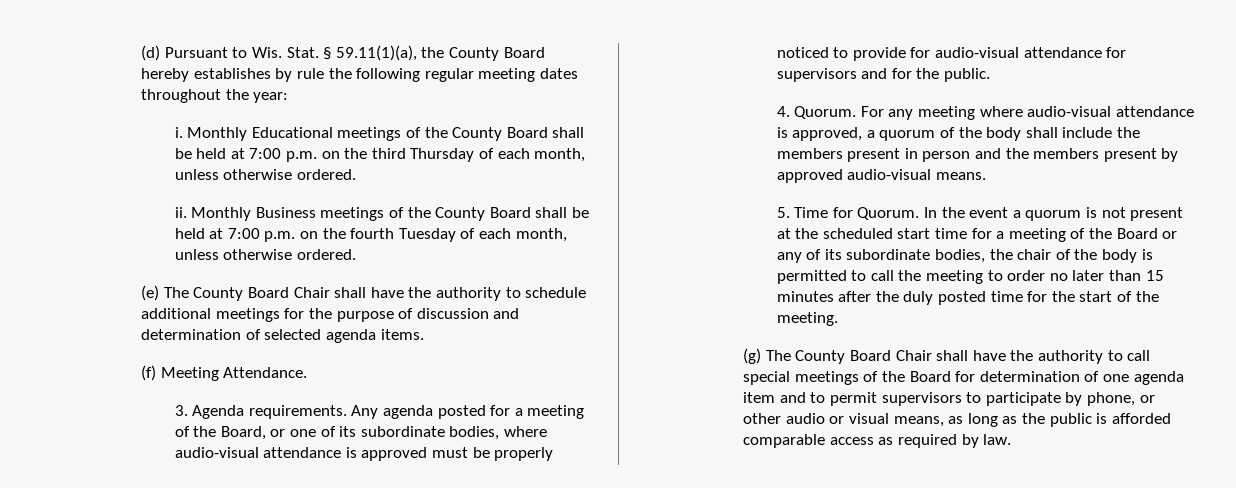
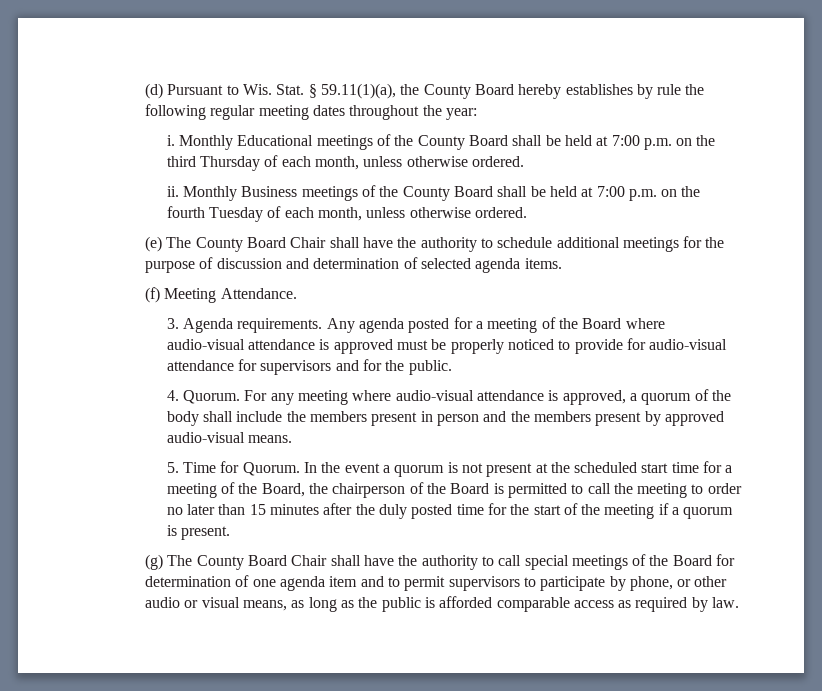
[220,426,500,440] Board, or one of its subordinate bodies, -> [582,318,622,329] Board
[1116,228,1178,239] [776,249,1137,263] Board or any of its subordinate bodies, the chair of the body -> [261,482,490,498] Board, the chairperson of the Board
[776,312,838,326] meeting. -> [604,503,734,519] [166,525,230,540] meeting if a quorum is present.

